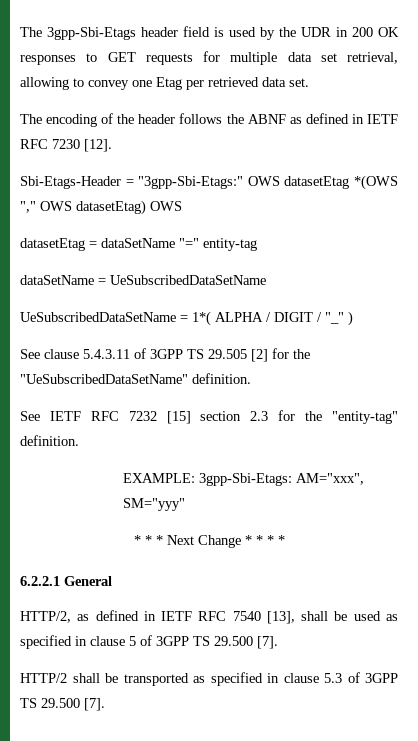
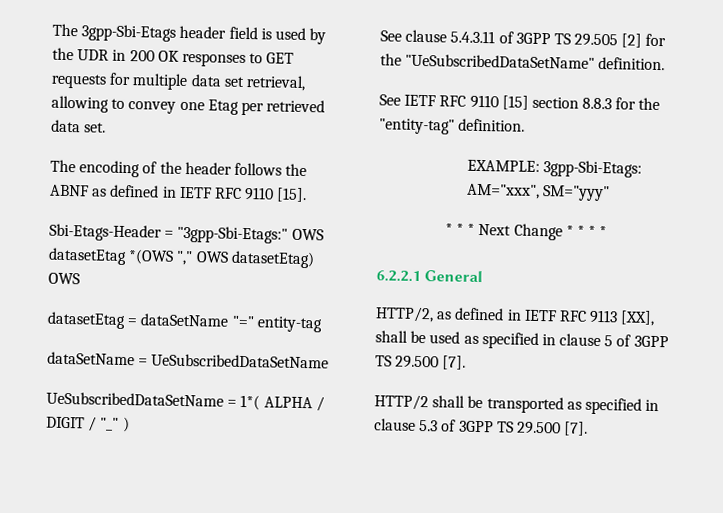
[52,139,112,152] 7230 [12]. -> [244,187,308,203] 9110 [15].
[128,411,157,421] 7232 -> [469,94,499,109] 9110
[250,411,269,421] 2.3 -> [582,97,613,110] 8.8.3
[232,611,295,624] 7540 [13], -> [589,309,656,326] 9113 [XX],

